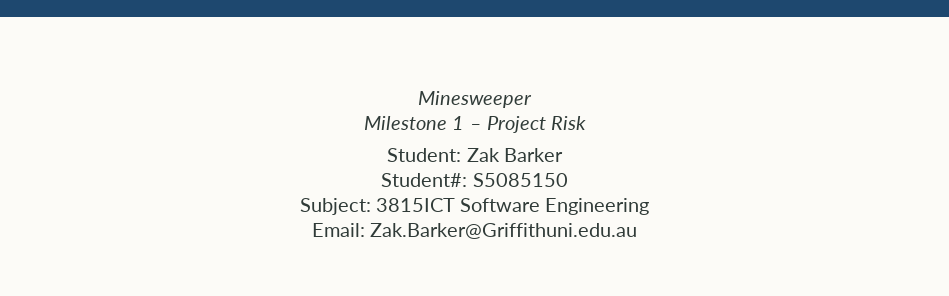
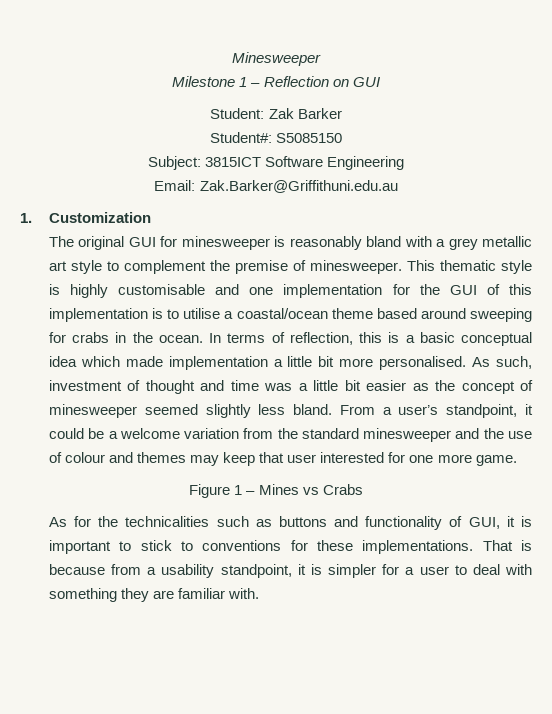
[486,116,587,133] Project Risk -> [263,76,380,87] Reflection on GUI
(638, 231) none -> [20,212,151,223] [48,236,532,250] [48,260,533,274] [48,284,532,298] [48,308,533,322] [48,332,532,346] [48,356,532,370] [48,380,533,394] [48,404,533,418] [48,428,532,442] [48,452,517,466] [189,484,363,498] [48,516,533,530] [48,540,533,554] [48,564,532,578] [48,588,260,602] // 1. Customization // The original GUI for minesweeper is reasonably bland with a grey metallic art style to complement the premise of minesweeper. This thematic style is highly customisable and one implementation for the GUI of this implementation is to utilise a coastal/ocean theme based around sweeping for crabs in the ocean. In terms of reflection, this is a basic conceptual idea which made implementation a little bit more personalised. As such, investment of thought and time was a little bit easier as the concept of minesweeper seemed slightly less bland. From a user’s standpoint, it could be a welcome variation from the standard minesweeper and the use of colour and themes may keep that user interested for one more game. // Figure 1 – Mines vs Crabs // As for the technicalities such as buttons and functionality of GUI, it is important to stick to conventions for these implementations. That is because from a usability standpoint, it is simpler for a user to deal with something they are familiar with.

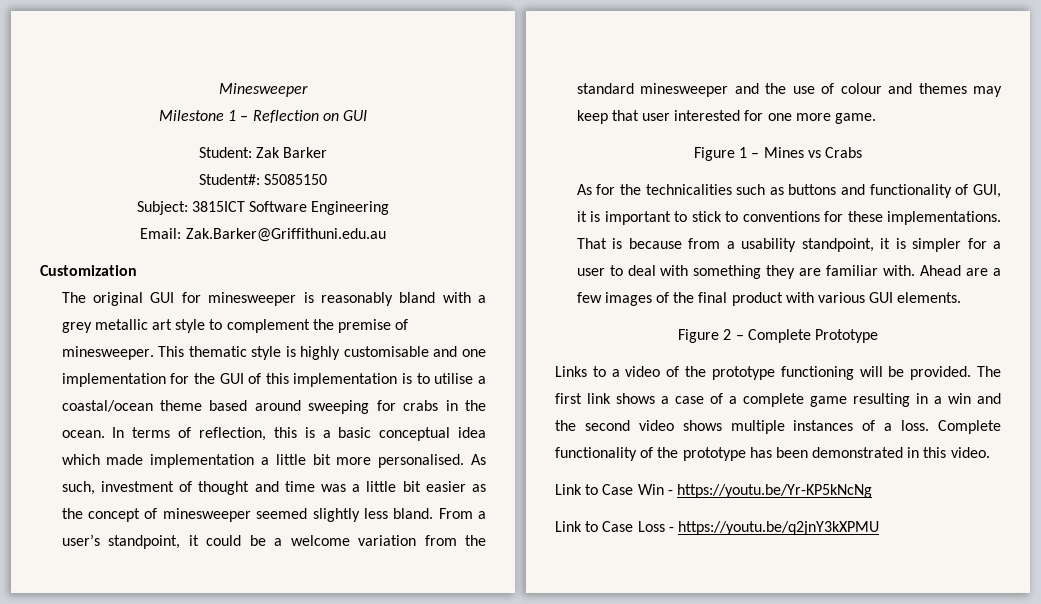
[20,213,32,223] 1. -> (386, 235) none
(260, 593) none -> [920,265,1001,276] [576,292,962,306] [678,329,878,343] [555,366,1001,380] [555,393,1001,407] [555,420,1002,434] [555,447,990,461] [555,484,872,498] [555,521,879,535] Ahead are a few images of the final product with various GUI elements. // Figure 2 – Complete Prototype // Links to a video of the prototype functioning will be provided. The first link shows a case of a complete game resulting in a win and the second video shows multiple instances of a loss. Complete functionality of the prototype has been demonstrated in this video. // Link to Case Win - https://youtu.be/Yr-KP5kNcNg // Link to Case Loss - https://youtu.be/q2jnY3kXPMU

